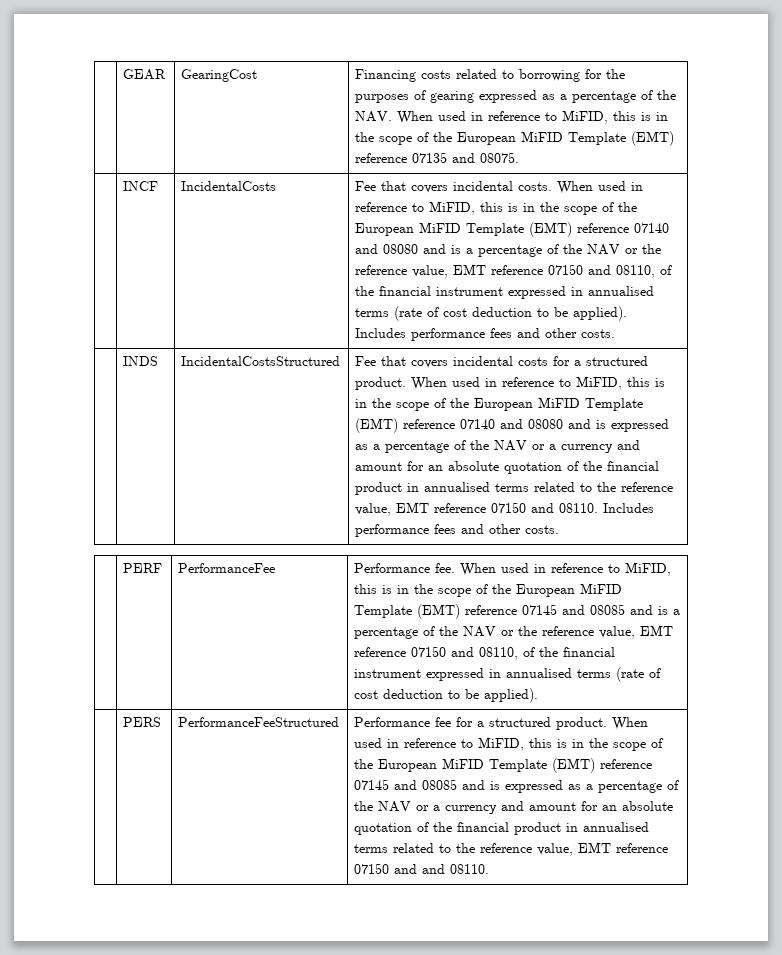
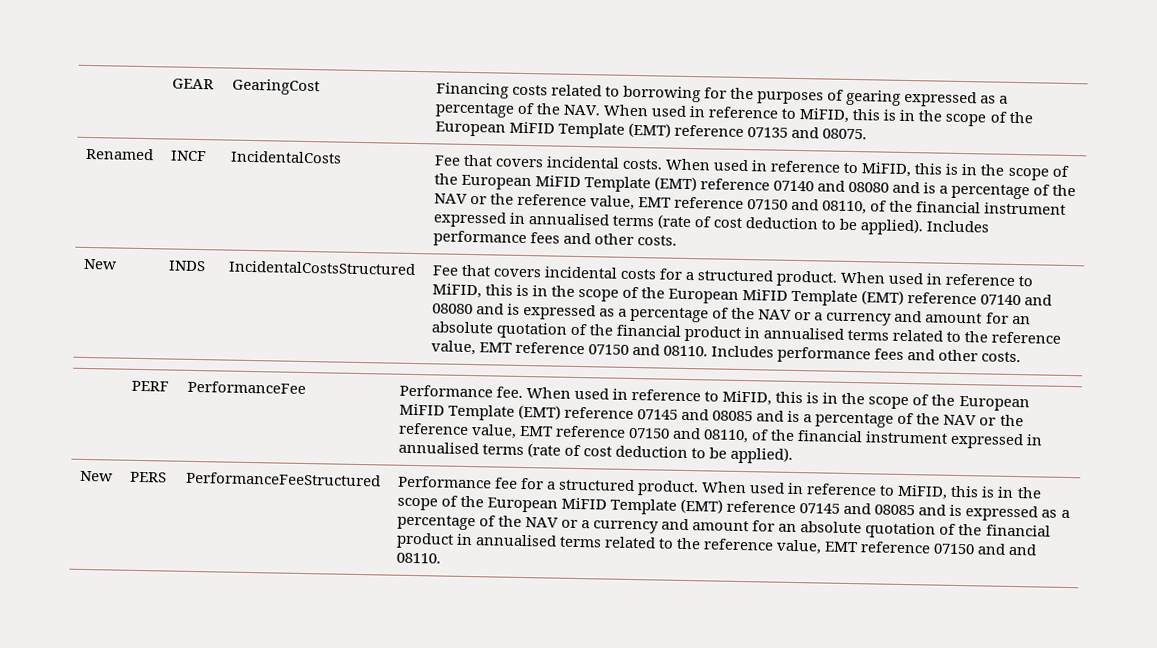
(520, 157) none -> [84,147,154,161] Renamed
(616, 333) none -> [82,258,117,270] New
(539, 695) none -> [79,470,113,482] New

